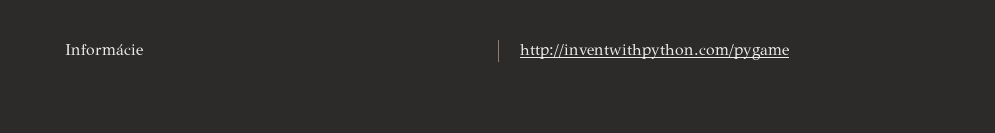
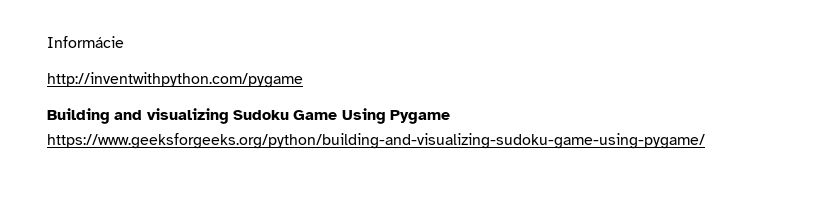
(789, 52) none -> [47,108,450,124] [47,133,705,149] // Building and visualizing Sudoku Game Using Pygame // https://www.geeksforgeeks.org/python/building-and-visualizing-sudoku-game-using-pygame/

